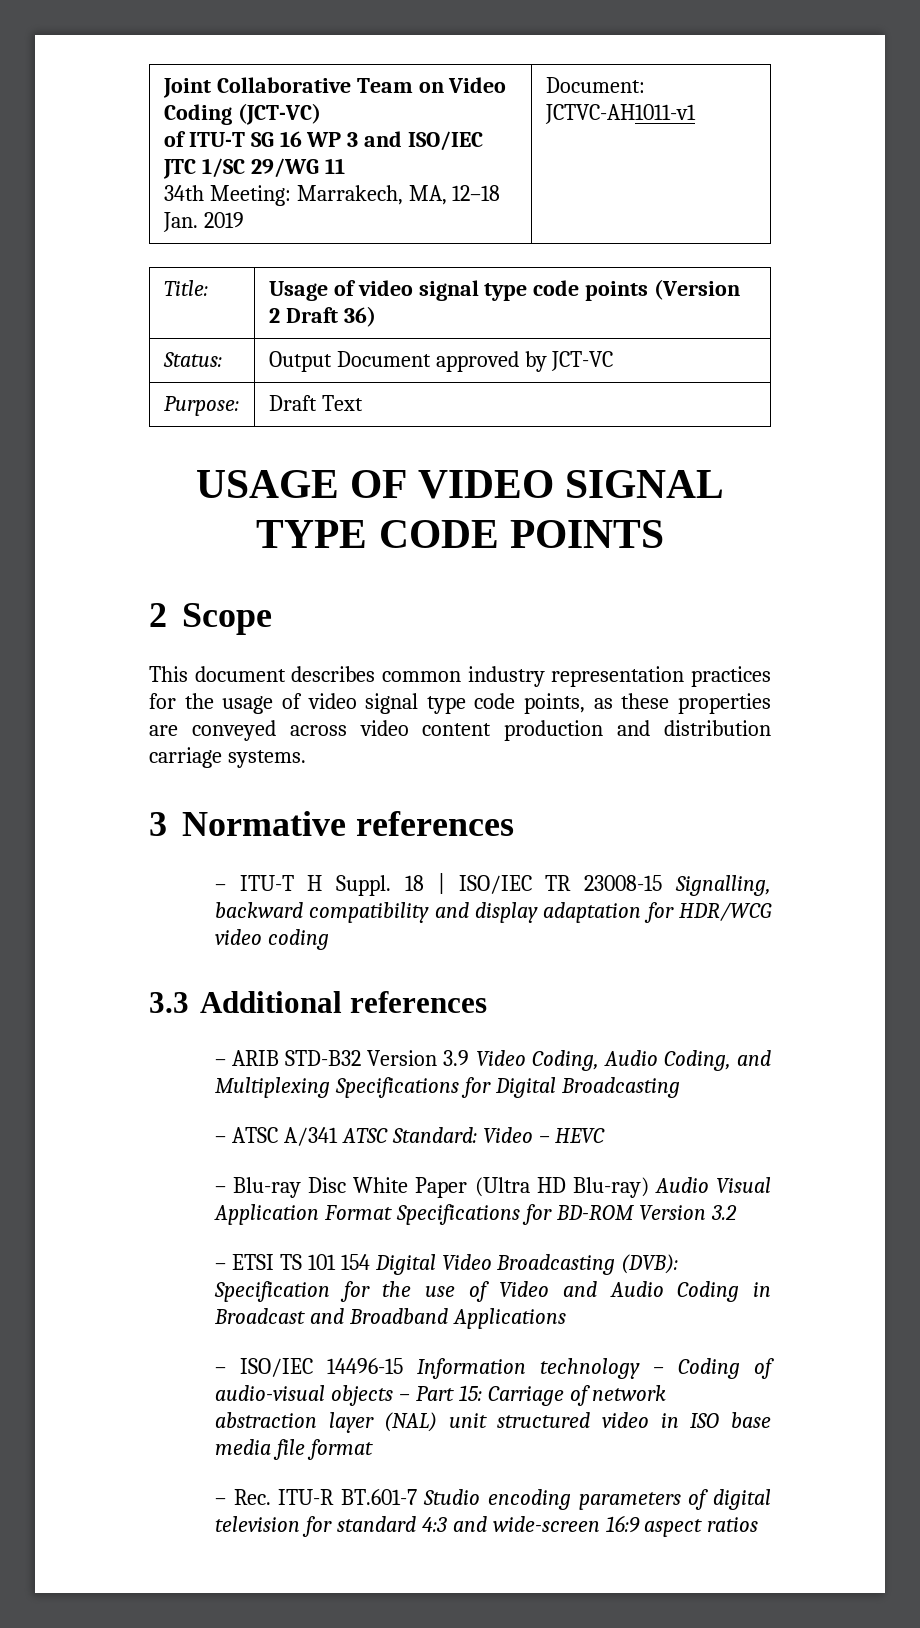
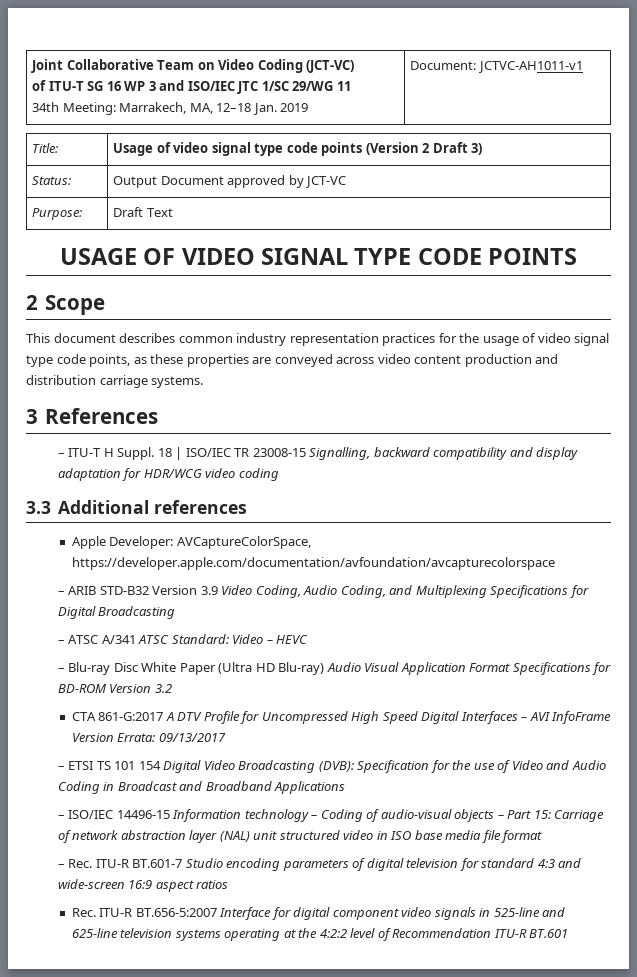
[343,306,376,327] 36) -> [471,143,483,155] 3)
[181,811,514,836] Normative references -> [44,408,158,424] References
(488, 1002) none -> [71,536,311,549] [71,557,555,570] // Apple Developer: AVCaptureColorSpace, https://developer.apple.com/documentation/avfoundation/avcapturecolorspace
(737, 1212) none -> [71,711,612,724] [71,733,226,742] // CTA 861-G:2017 A DTV Profile for Uncompressed High Speed Digital Interfaces – AVI InfoFrame Version Errata: 09/13/2017
(759, 1524) none -> [71,907,566,920] [71,928,569,941] // Rec. ITU-R BT.656-5:2007 Interface for digital component video signals in 525-line and 625-line television systems operating at the 4:2:2 level of Recommendation ITU-R BT.601

